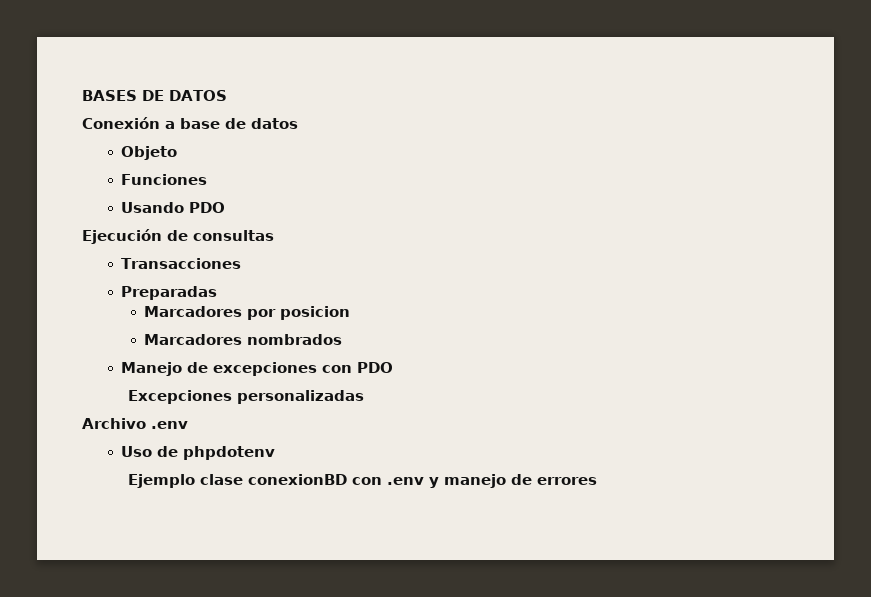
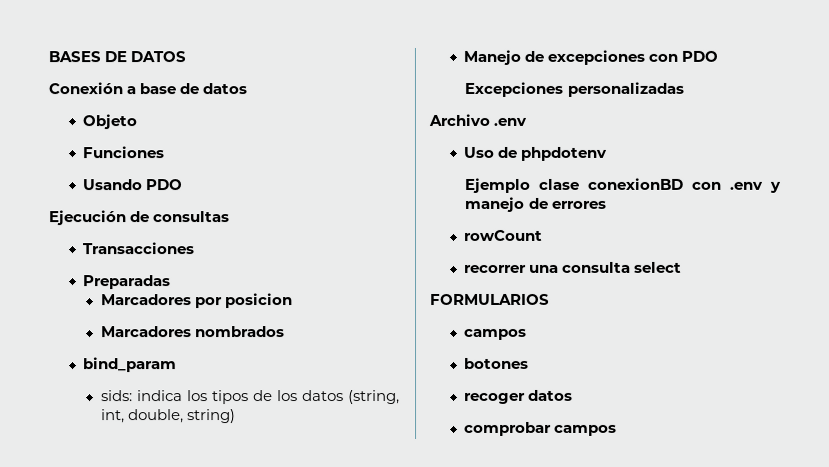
(343, 339) none -> [83,357,178,373] [100,390,401,405] [100,409,237,424] // bind_param // sids: indica los tipos de los datos (string, int, double, string)
(597, 481) none -> [463,229,544,241] [464,261,683,273] [430,293,550,305] [464,328,528,340] [464,357,530,369] [464,389,574,404] [464,421,618,436] // rowCount // recorrer una consulta select // FORMULARIOS // campos // botones // recoger datos // comprobar campos

